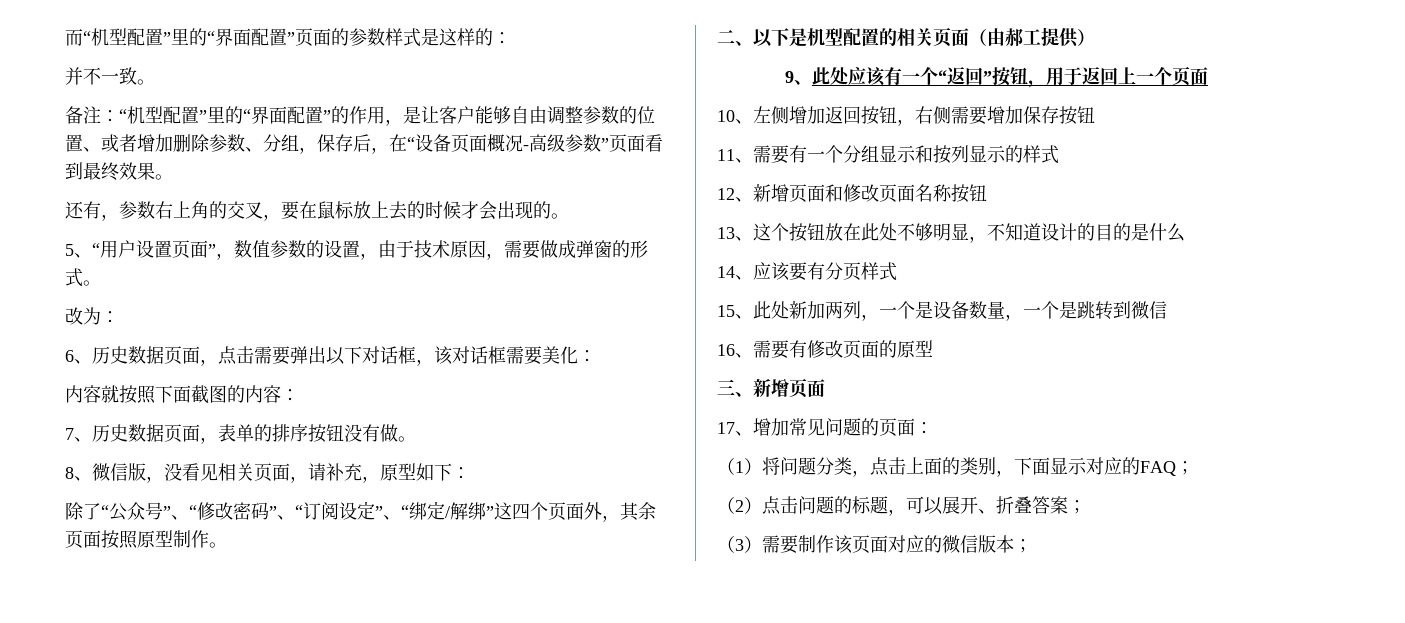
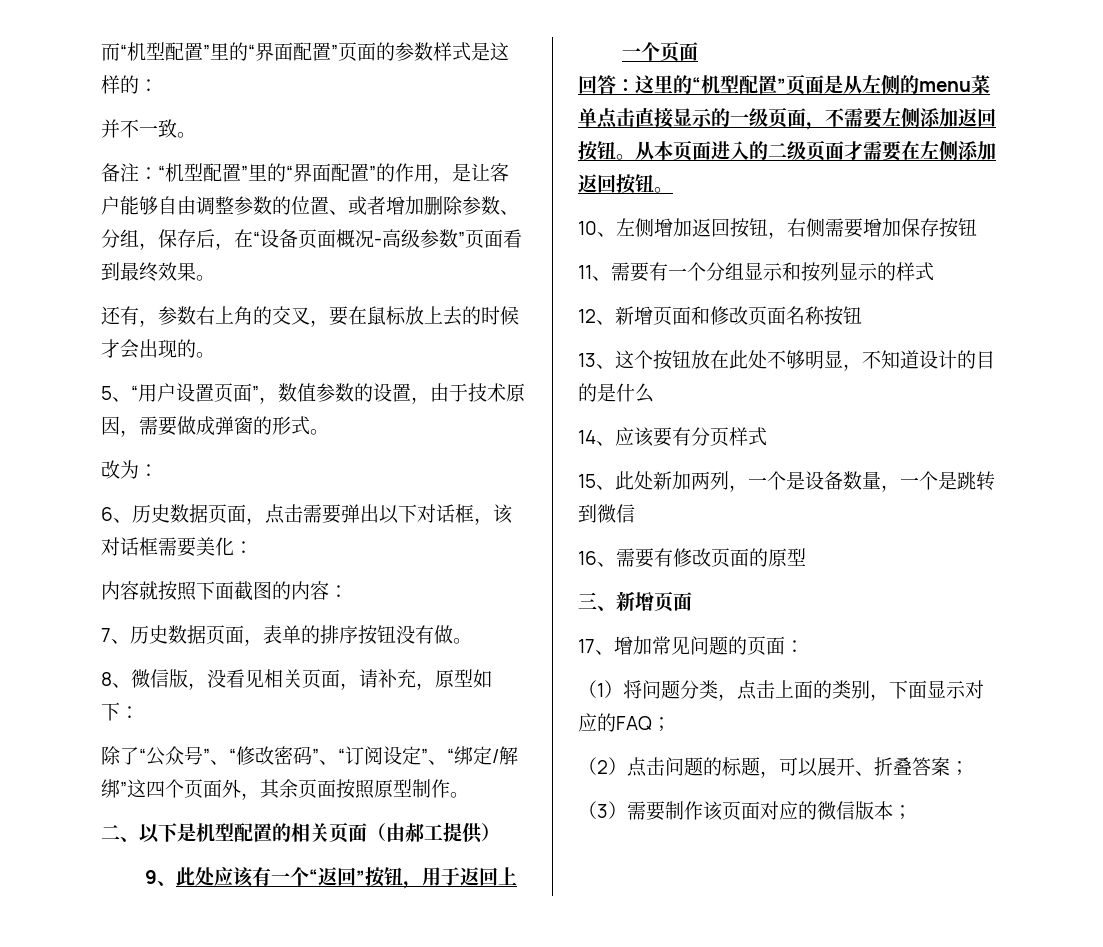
(1208, 76) none -> [578,74,990,95] [578,107,996,130] [578,140,996,161] [578,174,673,194] // 回答：这里的“机型配置”页面是从左侧的menu菜单点击直接显示的一级页面，不需要左侧添加返回按钮。从本页面进入的二级页面才需要在左侧添加返回按钮。

